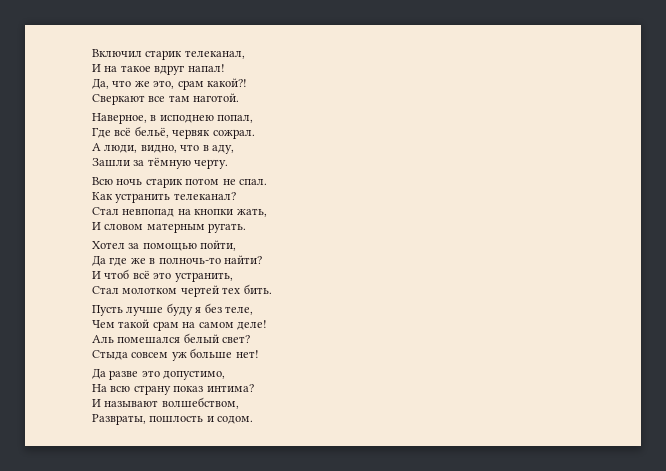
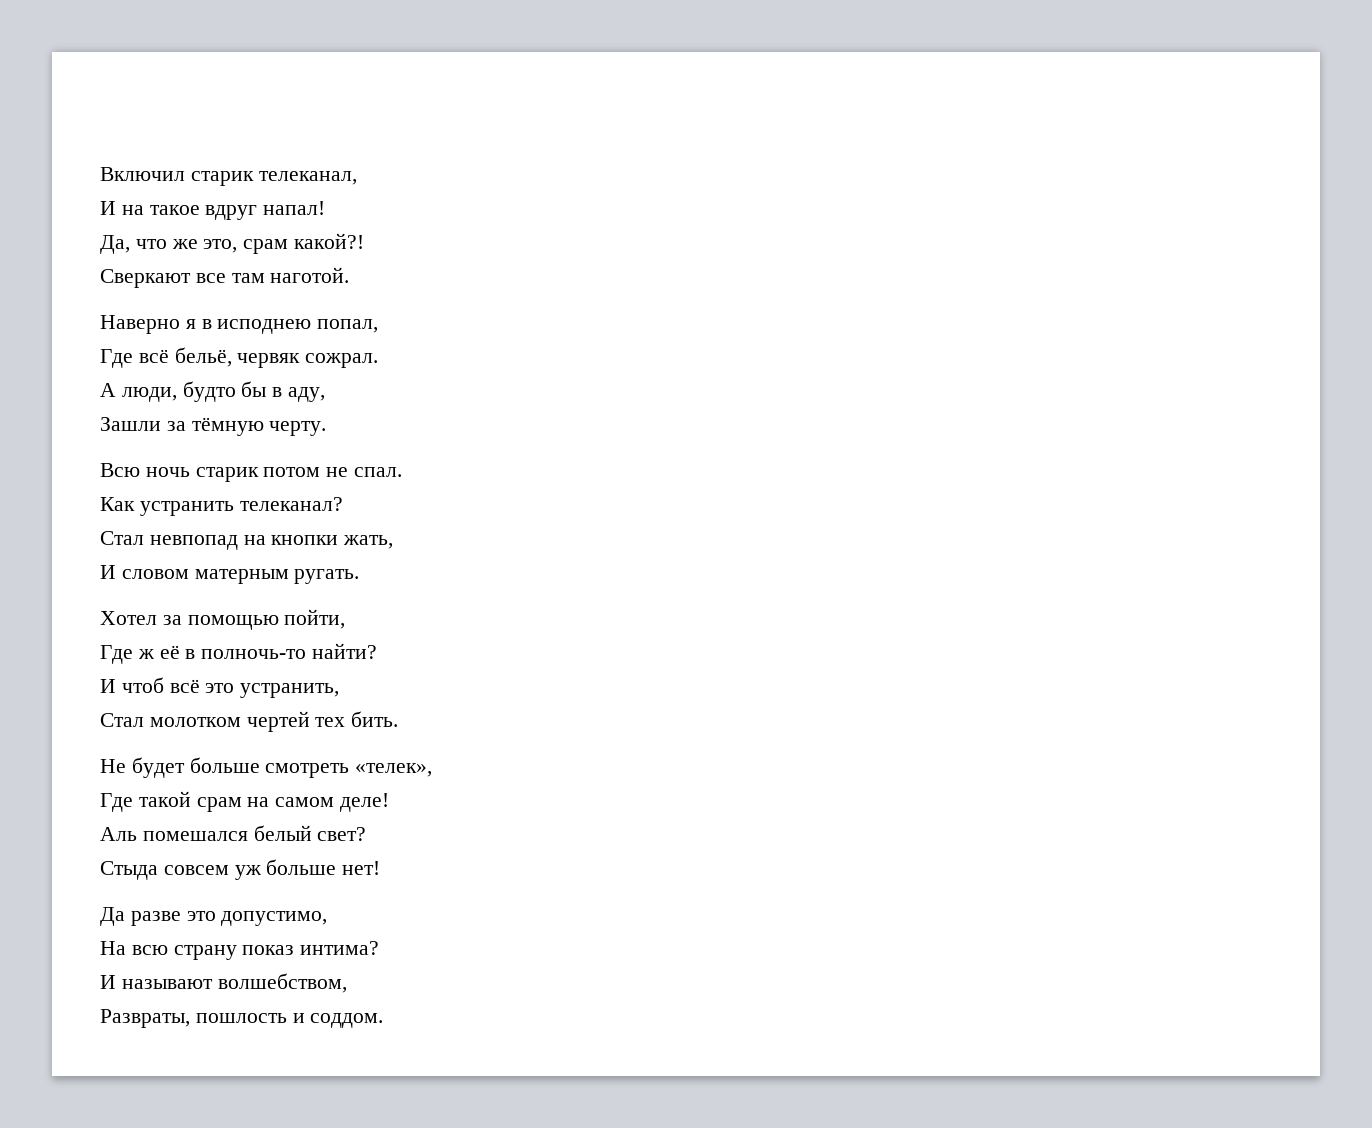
[92,113,147,124] Наверное, -> [100,315,196,334] Наверно я
[140,144,200,153] видно, что -> [182,381,267,402] будто бы
[92,255,146,266] Да где же -> [100,645,180,664] Где ж её
[92,303,253,316] [92,320,115,328] Пусть лучше буду я без теле, // Чем -> [100,757,433,778] [100,793,133,812] Не будет больше смотреть «телек», // Где
[217,416,254,424] содом. -> [310,1013,384,1028] соддом.

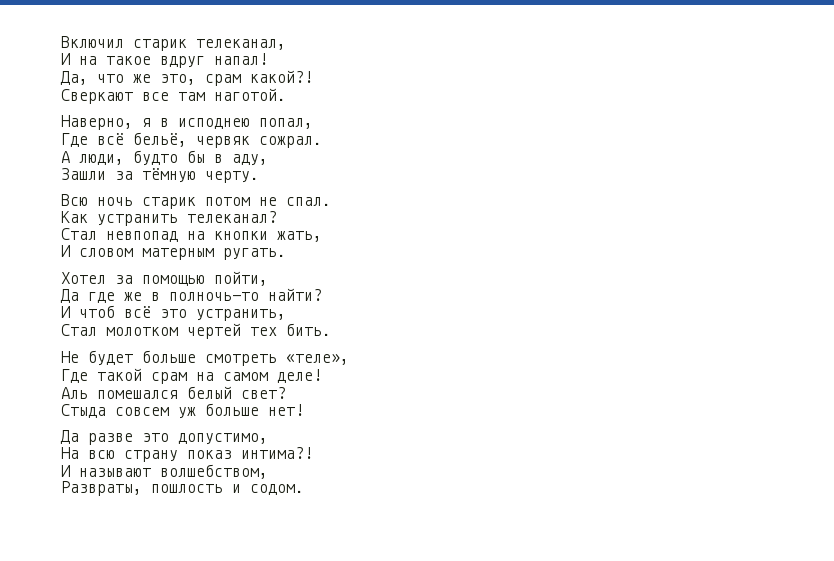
[100,315,180,334] Наверно -> [61,115,133,130] Наверно,
[100,645,180,664] Где ж её -> [60,289,142,303] Да где же
[355,763,433,777] «телек», -> [286,354,349,365] «теле»,
[300,941,380,955] интима? -> [241,447,313,459] интима?!
[310,1013,384,1028] соддом. -> [250,484,304,495] содом.

